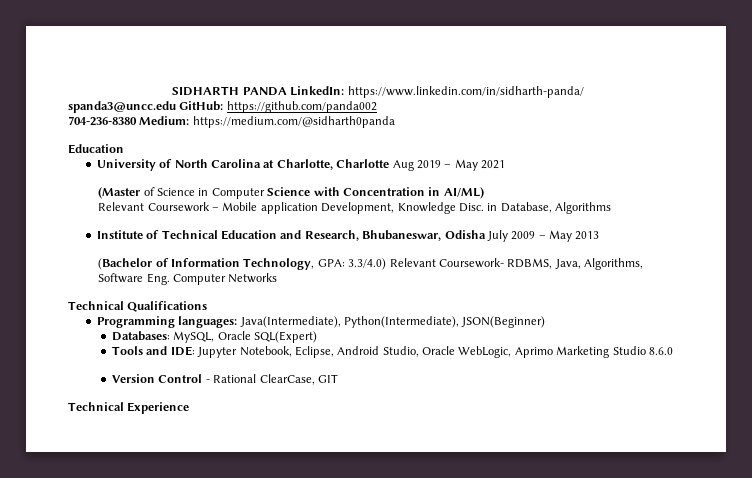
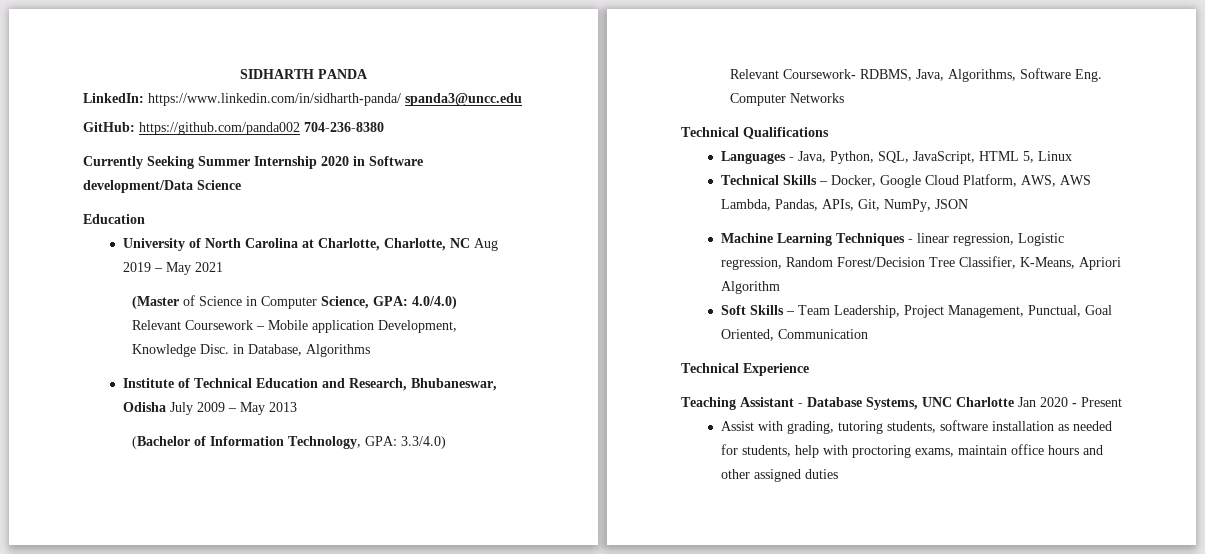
(287, 91) none -> (368, 74) //
[68,101,176,113] // spanda3@uncc.edu -> [405,93,522,106] spanda3@uncc.edu //
[68,116,395,128] // 704-236-8380 Medium: https://medium.com/@sidharth0panda -> [304,122,384,132] [83,156,423,169] [83,180,241,193] 704-236-8380 // Currently Seeking Summer Internship 2020 in Software development/Data Science
[336,159,390,168] Charlotte -> [383,238,470,251] Charlotte, NC
[267,187,484,199] Science with Concentration in AI/ML) -> [320,296,457,309] Science, GPA: 4.0/4.0)
(387, 264) none -> (446, 442) //
[96,316,546,328] [112,331,318,343] [112,346,673,358] [112,374,338,385] [68,402,190,414] Programming languages: Java(Intermediate), Python(Intermediate), JSON(Beginner) // Databases: MySQL, Oracle SQL(Expert) // Tools and IDE: Jupyter Notebook, Eclipse, Android Studio, Oracle WebLogic, Aprimo Marketing Studio 8.6.0 // Version Control - Rational ClearCase, GIT // Technical Experience -> [720,151,1072,164] [720,174,1091,188] [720,199,968,212] [720,233,1064,246] [720,256,1121,270] [720,281,780,294] [720,305,1112,318] [720,329,868,341] [681,363,809,376] [681,397,1122,410] [720,420,1112,434] [720,444,1103,458] [720,469,838,482] Languages - Java, Python, SQL, JavaScript, HTML 5, Linux // Technical Skills – Docker, Google Cloud Platform, AWS, AWS Lambda, Pandas, APIs, Git, NumPy, JSON // Machine Learning Techniques - linear regression, Logistic regression, Random Forest/Decision Tree Classifier, K-Means, Apriori Algorithm // Soft Skills – Team Leadership, Project Management, Punctual, Goal Oriented, Communication // Technical Experience // Teaching Assistant - Database Systems, UNC Charlotte Jan 2020 - Present // Assist with grading, tutoring students, software installation as needed for students, help with proctoring exams, maintain office hours and other assigned duties

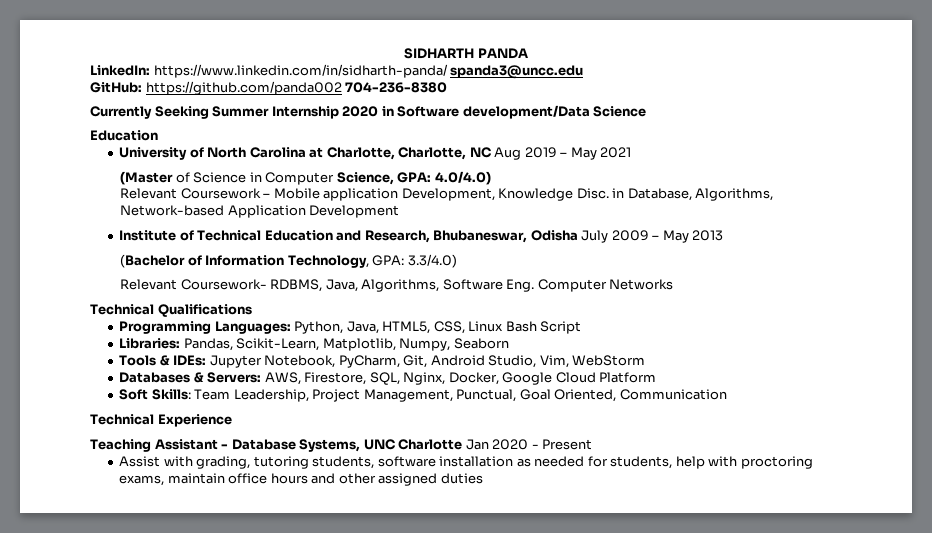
[305,344,370,357] Algorithms -> [695,188,774,201] [120,205,400,218] Algorithms, Network-based Application Development
[720,151,1072,164] [720,174,1091,188] [720,199,968,212] [720,233,1064,246] [720,256,1121,270] [720,281,780,294] Languages - Java, Python, SQL, JavaScript, HTML 5, Linux // Technical Skills – Docker, Google Cloud Platform, AWS, AWS Lambda, Pandas, APIs, Git, NumPy, JSON // Machine Learning Techniques - linear regression, Logistic regression, Random Forest/Decision Tree Classifier, K-Means, Apriori Algorithm -> [119,321,582,334] [119,338,509,351] [119,355,646,368] [119,372,657,385] Programming Languages: Python, Java, HTML5, CSS, Linux Bash Script // Libraries: Pandas, Scikit-Learn, Matplotlib, Numpy, Seaborn // Tools & IDEs: Jupyter Notebook, PyCharm, Git, Android Studio, Vim, WebStorm // Databases & Servers: AWS, Firestore, SQL, Nginx, Docker, Google Cloud Platform
[749,305,795,315] Skills – -> [151,389,191,400] Skills:

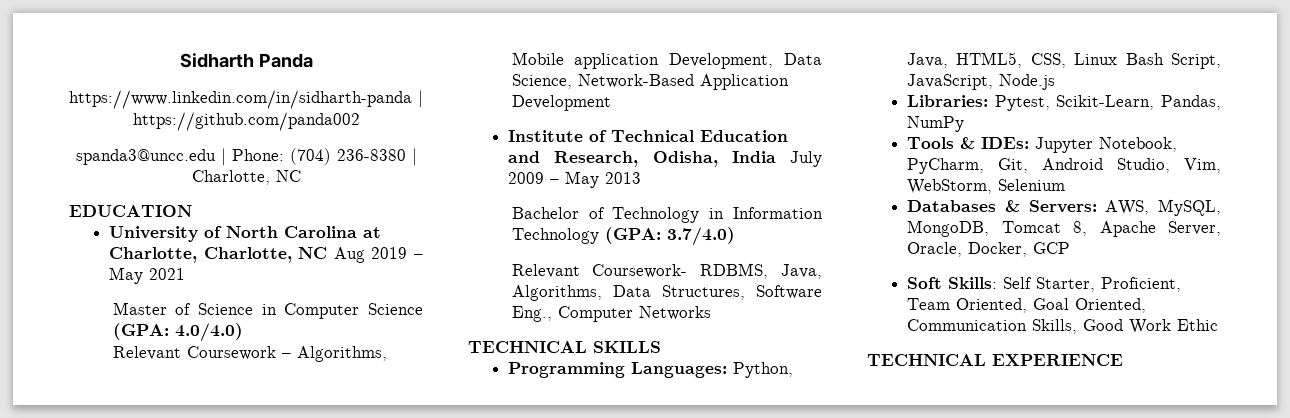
[404,48,528,59] [90,64,584,79] [90,81,448,95] [90,105,647,119] [90,130,158,141] SIDHARTH PANDA // LinkedIn: https://www.linkedin.com/in/sidharth-panda/ spanda3@uncc.edu // GitHub: https://github.com/panda002 704-236-8380 // Currently Seeking Summer Internship 2020 in Software development/Data Science // Education -> [179,53,313,68] [69,90,423,109] [132,112,360,131] [75,148,417,166] [191,170,301,185] [69,205,192,217] Sidharth Panda // https://www.linkedin.com/in/sidharth-panda | https://github.com/panda002 // spanda3@uncc.edu | Phone: (704) 236-8380 | Charlotte, NC // EDUCATION
[120,171,174,185] (Master -> [112,302,167,315] Master
[336,172,432,185] Science, GPA: -> [368,303,423,315] [112,323,169,340] Science (GPA:
(271, 195) none -> [296,346,387,362] Algorithms,
[498,188,774,201] [120,205,225,216] Knowledge Disc. in Database, Algorithms, Network-based -> [784,53,822,65] [511,74,694,89] Data Science, Network-Based
[433,230,578,243] Bhubaneswar, Odisha -> [652,151,776,167] Odisha, India
[120,254,457,268] (Bachelor of Information Technology, GPA: 3.3/4.0) -> [511,207,823,223] [511,227,735,246] Bachelor of Technology in Information Technology (GPA: 3.7/4.0)
[442,279,535,292] Software Eng. -> [612,285,822,300] [511,306,552,322] Data Structures, Software Eng.,
[90,304,252,317] Technical Qualifications -> [468,341,661,353] TECHNICAL SKILLS
[540,321,582,334] [119,338,509,351] Script // Libraries: Pandas, Scikit-Learn, Matplotlib, Numpy, Seaborn -> [1171,53,1221,69] [907,74,1056,90] [907,95,1221,111] [907,116,965,132] Script, JavaScript, Node.js // Libraries: Pytest, Scikit-Learn, Pandas, NumPy
[572,355,646,366] WebStorm -> [907,179,1066,194] WebStorm, Selenium
[304,372,657,385] [119,389,727,402] [90,414,232,427] [90,439,593,452] [119,456,813,469] [119,473,483,486] Firestore, SQL, Nginx, Docker, Google Cloud Platform // Soft Skills: Team Leadership, Project Management, Punctual, Goal Oriented, Communication // Technical Experience // Teaching Assistant - Database Systems, UNC Charlotte Jan 2020 - Present // Assist with grading, tutoring students, software installation as needed for students, help with proctoring exams, maintain office hours and other assigned duties -> [1158,199,1221,216] [907,220,1221,237] [907,242,1071,257] [907,277,1182,292] [907,298,1147,313] [907,319,1219,334] [867,354,1123,366] MySQL, MongoDB, Tomcat 8, Apache Server, Oracle, Docker, GCP // Soft Skills: Self Starter, Proficient, Team Oriented, Goal Oriented, Communication Skills, Good Work Ethic // TECHNICAL EXPERIENCE

